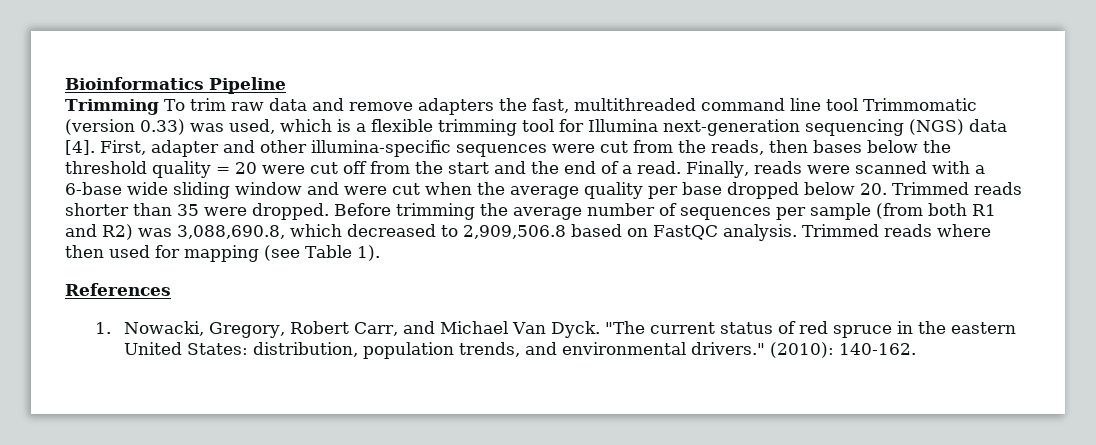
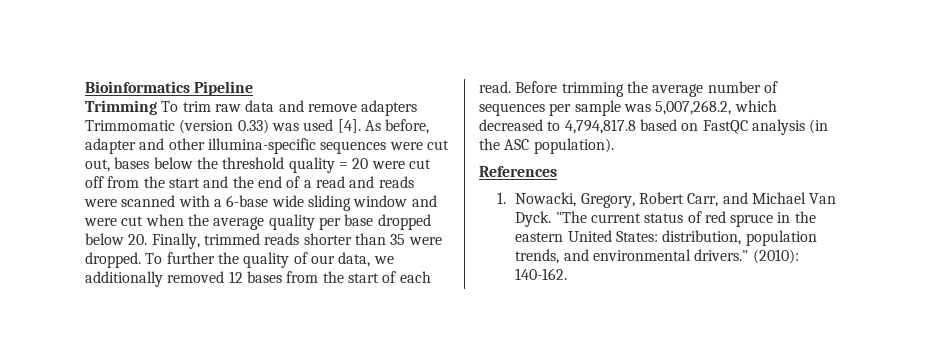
[498,98,977,113] [65,119,1007,136] [65,140,146,155] the fast, multithreaded command line tool Trimmomatic (version 0.33) was used, which is a flexible trimming tool for Illumina next-generation sequencing (NGS) data [4]. First, -> [85,119,430,134] Trimmomatic (version 0.33) was used [4]. As before,
[633,140,808,155] from the reads, then -> [85,159,110,172] out,
[637,161,749,178] read. Finally, -> [315,176,375,188] read and
[892,182,969,195] Trimmed -> [151,233,260,249] Finally, trimmed
(329, 211) none -> [145,252,394,268] [85,271,431,287] [479,81,511,93] To further the quality of our data, we additionally removed 12 bases from the start of each read.
[876,203,996,219] [65,224,285,240] (from both R1 and R2) was 3,088,690.8, -> [623,100,732,115] was 5,007,268.2,
[463,225,566,239] 2,909,506.8 -> [564,119,636,134] 4,794,817.8
[722,224,991,241] [65,245,380,262] analysis. Trimmed reads where then used for mapping (see Table 1). -> [751,119,829,135] [479,138,614,154] analysis (in the ASC population).

